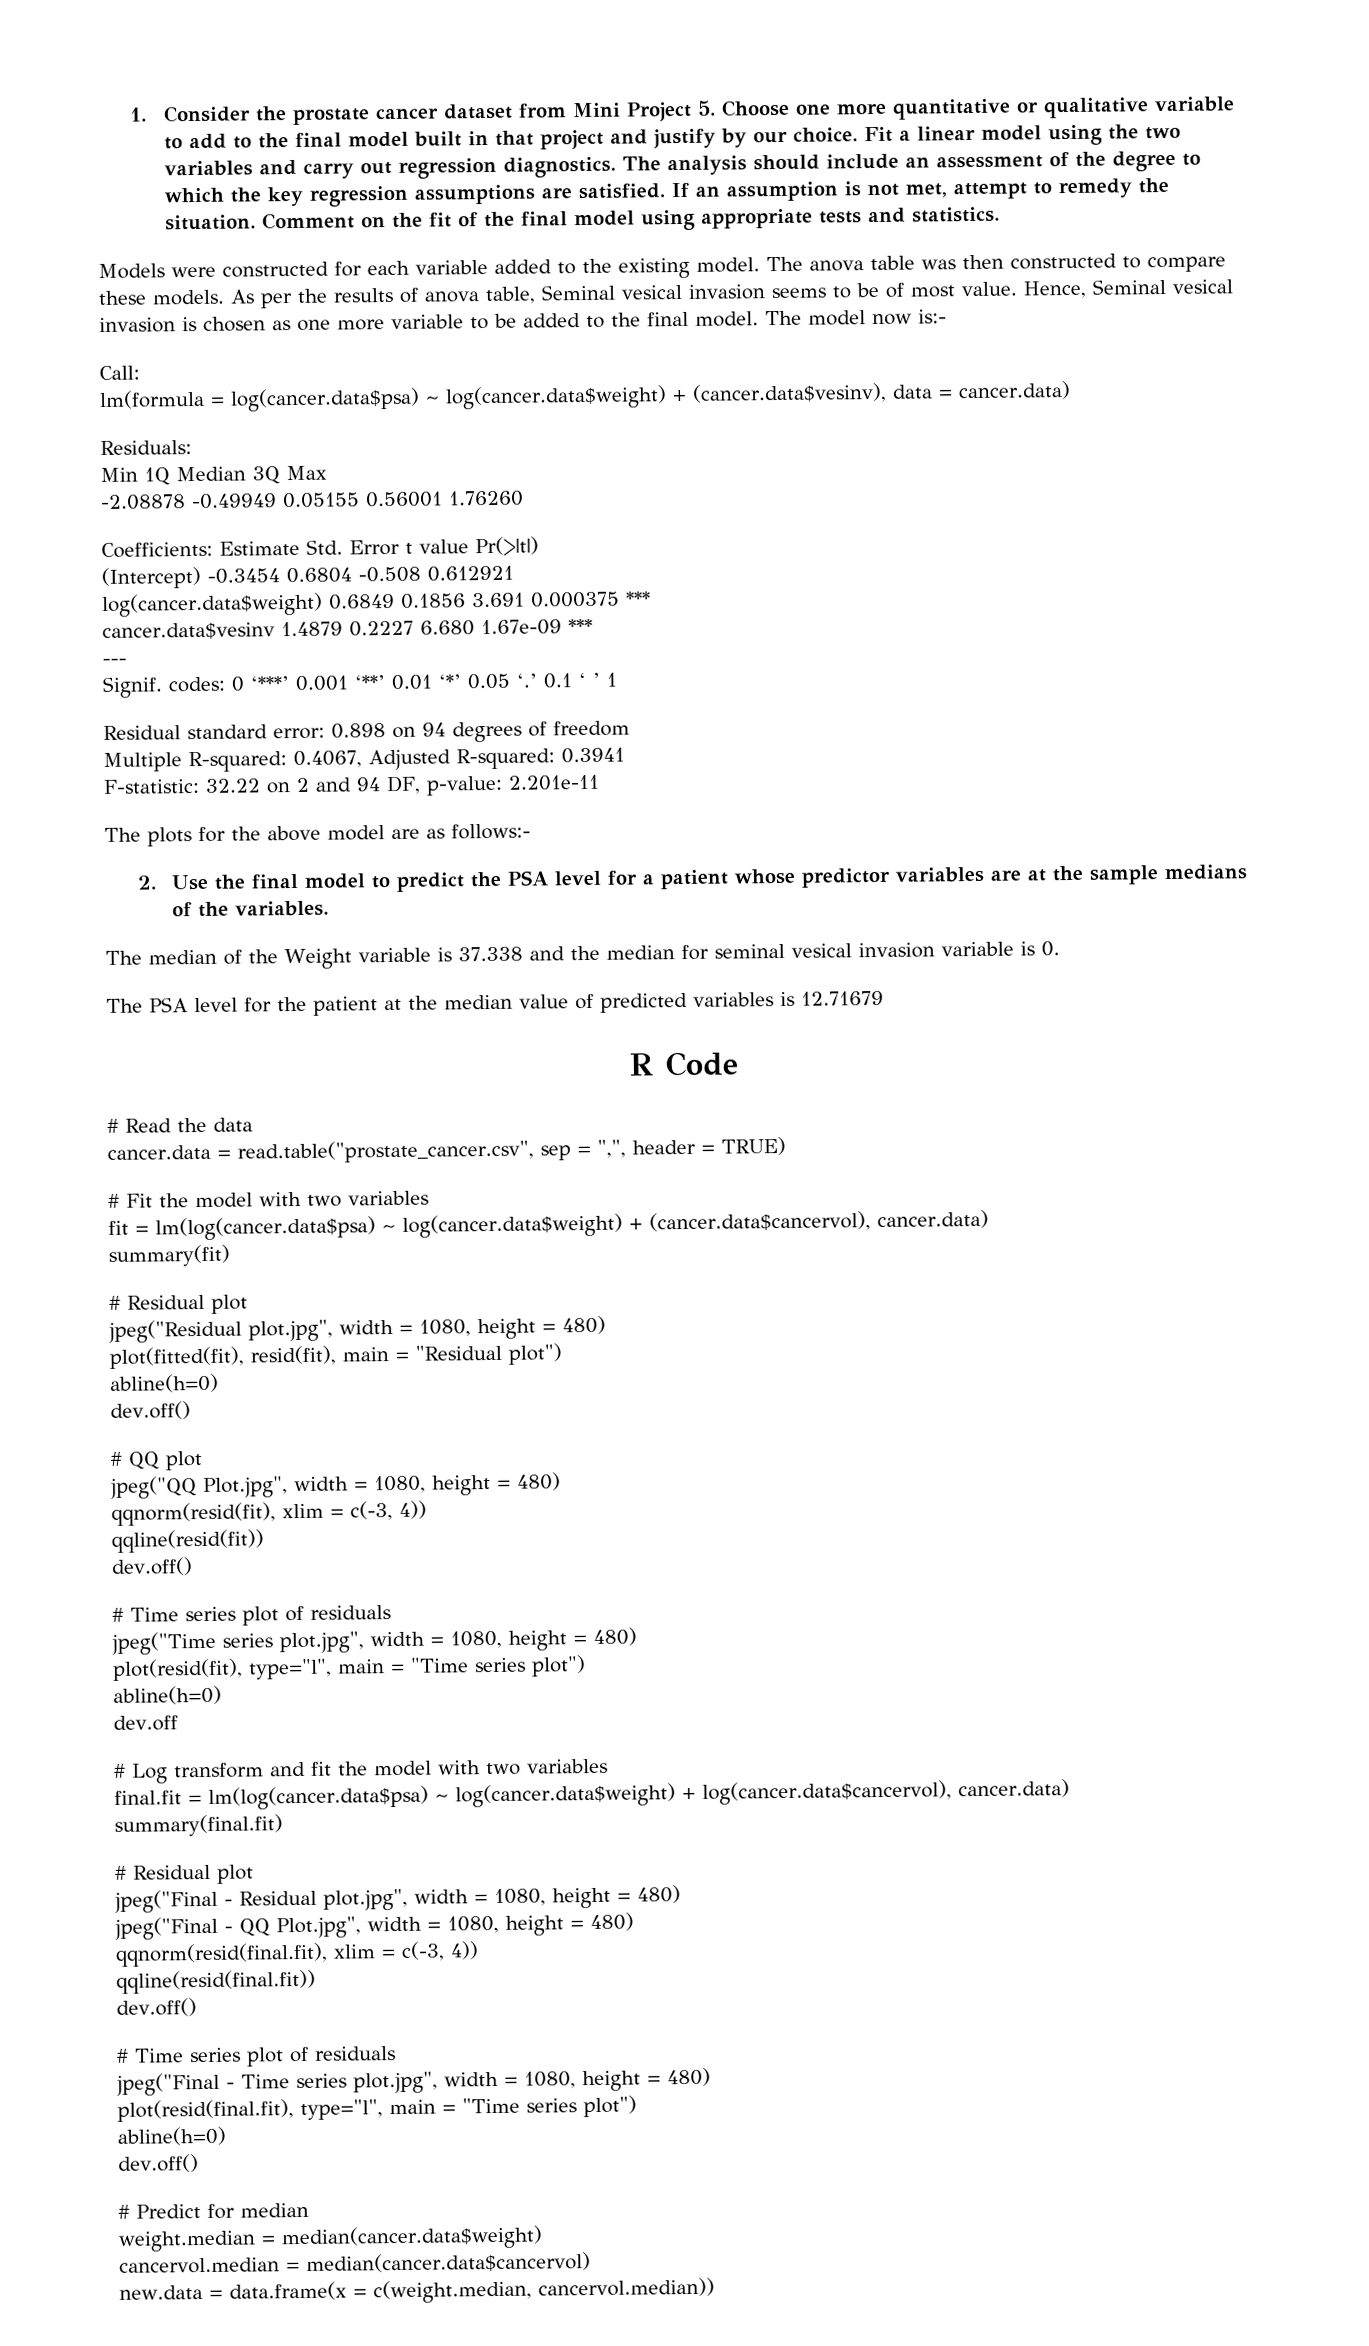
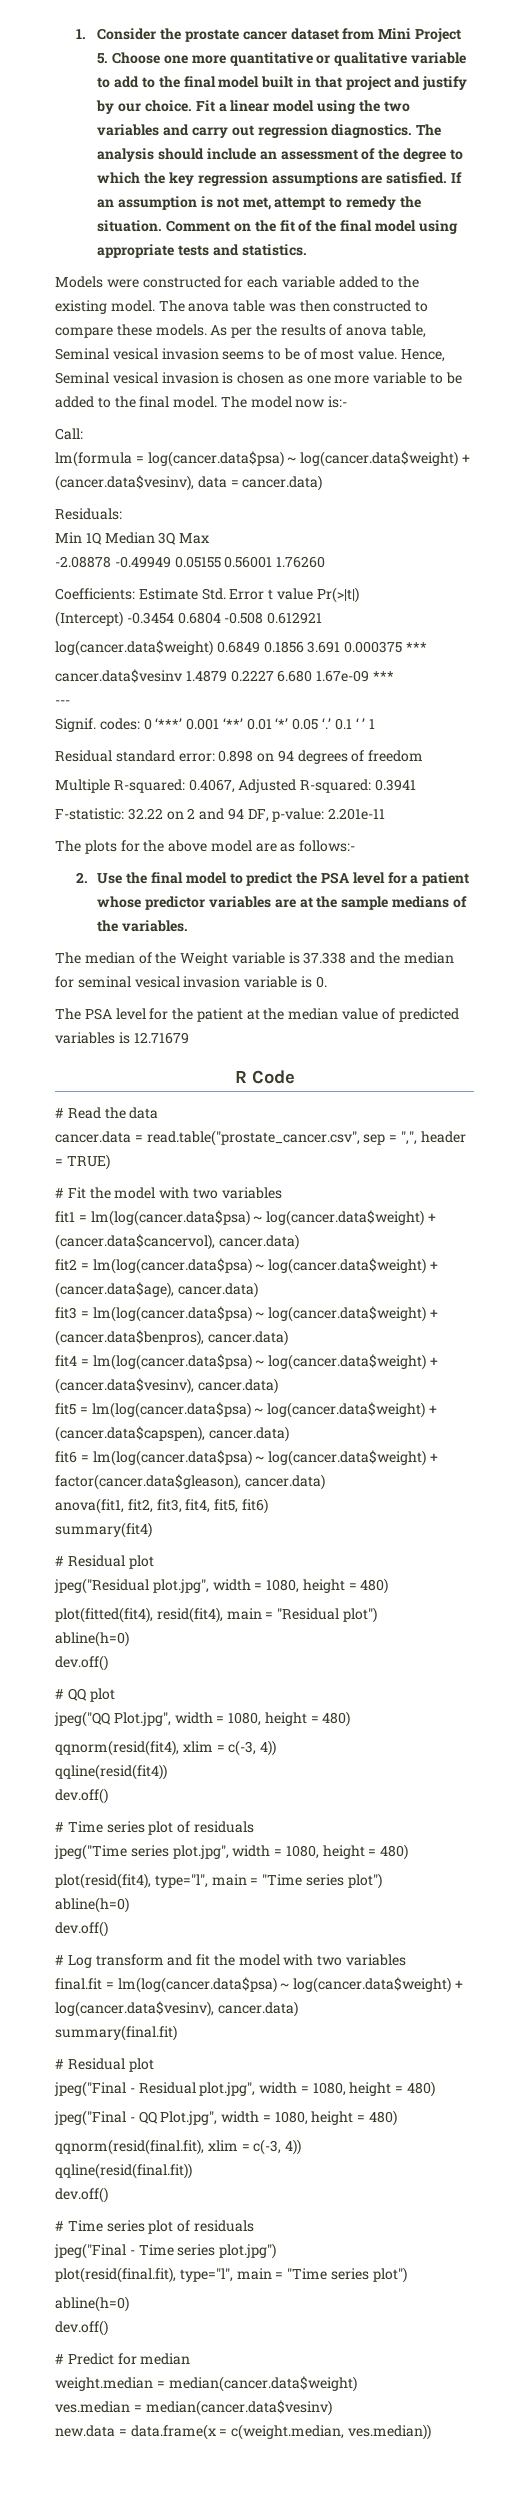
[108,1220,129,1235] fit -> [55,1211,75,1223] fit1
[108,1244,230,1267] summary(fit) -> [55,1258,438,1274] [55,1282,258,1298] [55,1306,438,1322] [55,1330,288,1346] [55,1354,438,1370] [55,1378,278,1394] [55,1402,437,1418] [55,1426,289,1442] [55,1450,438,1466] [55,1474,325,1490] [55,1498,268,1514] [55,1522,152,1538] fit2 = lm(log(cancer.data$psa) ~ log(cancer.data$weight) + (cancer.data$age), cancer.data) // fit3 = lm(log(cancer.data$psa) ~ log(cancer.data$weight) + (cancer.data$benpros), cancer.data) // fit4 = lm(log(cancer.data$psa) ~ log(cancer.data$weight) + (cancer.data$vesinv), cancer.data) // fit5 = lm(log(cancer.data$psa) ~ log(cancer.data$weight) + (cancer.data$capspen), cancer.data) // fit6 = lm(log(cancer.data$psa) ~ log(cancer.data$weight) + factor(cancer.data$gleason), cancer.data) // anova(fit1, fit2, fit3, fit4, fit5, fit6) // summary(fit4)
[109,1345,336,1369] plot(fitted(fit), resid(fit), -> [55,1607,223,1623] plot(fitted(fit4), resid(fit4),
[111,1500,427,1526] [111,1529,264,1553] qqnorm(resid(fit), xlim = c(-3, 4)) // qqline(resid(fit)) -> [55,1740,277,1756] [55,1764,167,1780] qqnorm(resid(fit4), xlim = c(-3, 4)) // qqline(resid(fit4))
[112,1655,586,1681] [113,1685,222,1705] [113,1715,178,1731] plot(resid(fit), type="l", main = "Time series plot") // abline(h=0) // dev.off -> [55,1873,382,1889] [55,1897,129,1913] [55,1921,108,1937] plot(resid(fit4), type="l", main = "Time series plot") // abline(h=0) // dev.off()
[701,1780,952,1805] log(cancer.data$cancervol), -> [55,2001,214,2017] log(cancer.data$vesinv),
[353,2067,711,2094] plot.jpg", width = 1080, height = 480) -> [219,2243,277,2259] plot.jpg")
[119,2252,591,2274] cancervol.median = median(cancer.data$cancervol) -> [55,2400,332,2416] ves.median = median(cancer.data$vesinv)
[537,2277,715,2298] cancervol.median)) -> [347,2424,431,2440] ves.median))

